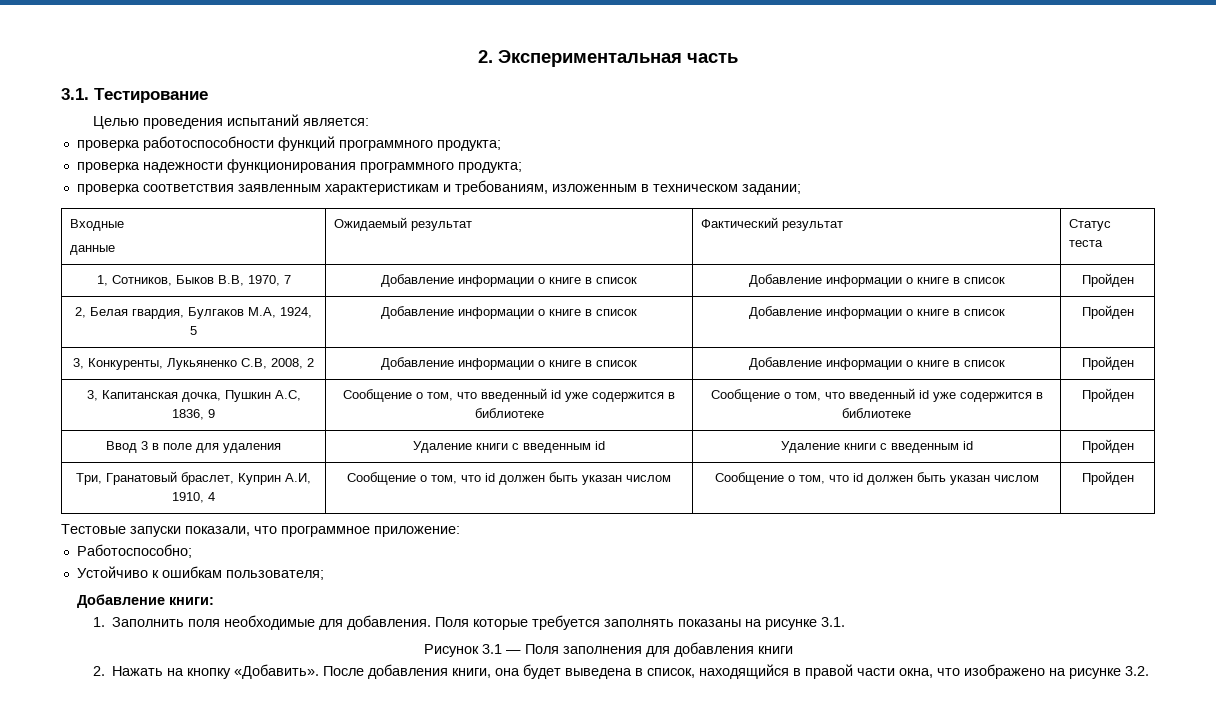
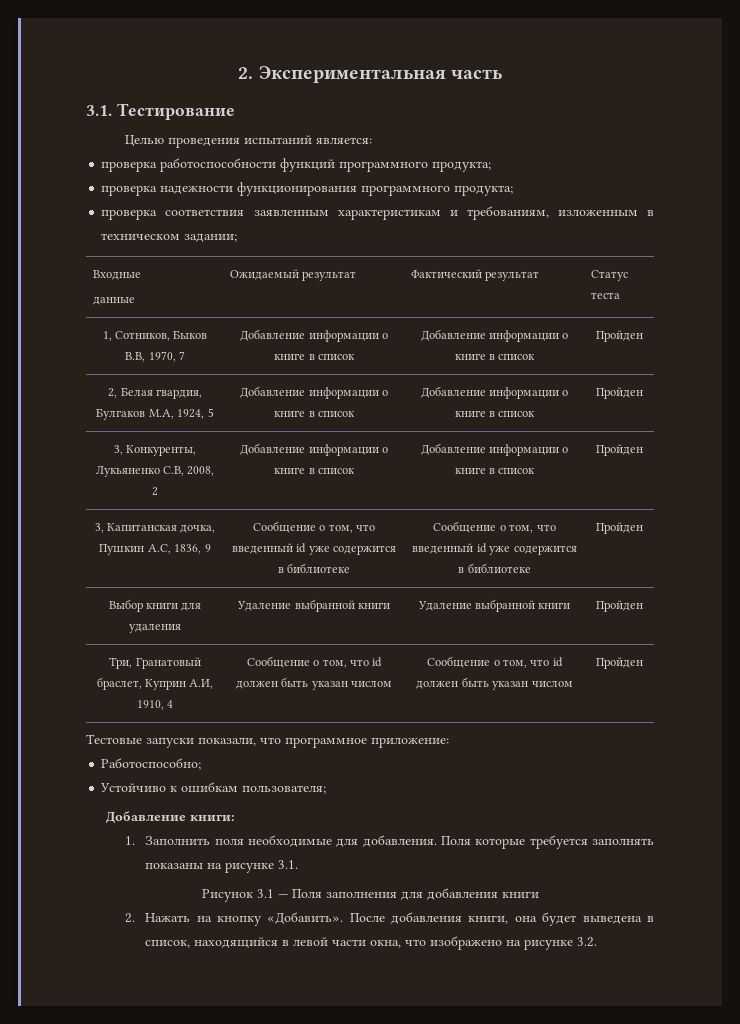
[106,441,192,453] Ввод 3 в поле -> [108,599,178,612] Выбор книги
[476,441,605,453] [780,441,973,453] книги с введенным id | Удаление книги с введенным id -> [294,599,390,612] [417,599,571,612] выбранной книги | Удаление выбранной книги
[805,664,854,679] правой -> [293,937,329,946] левой

